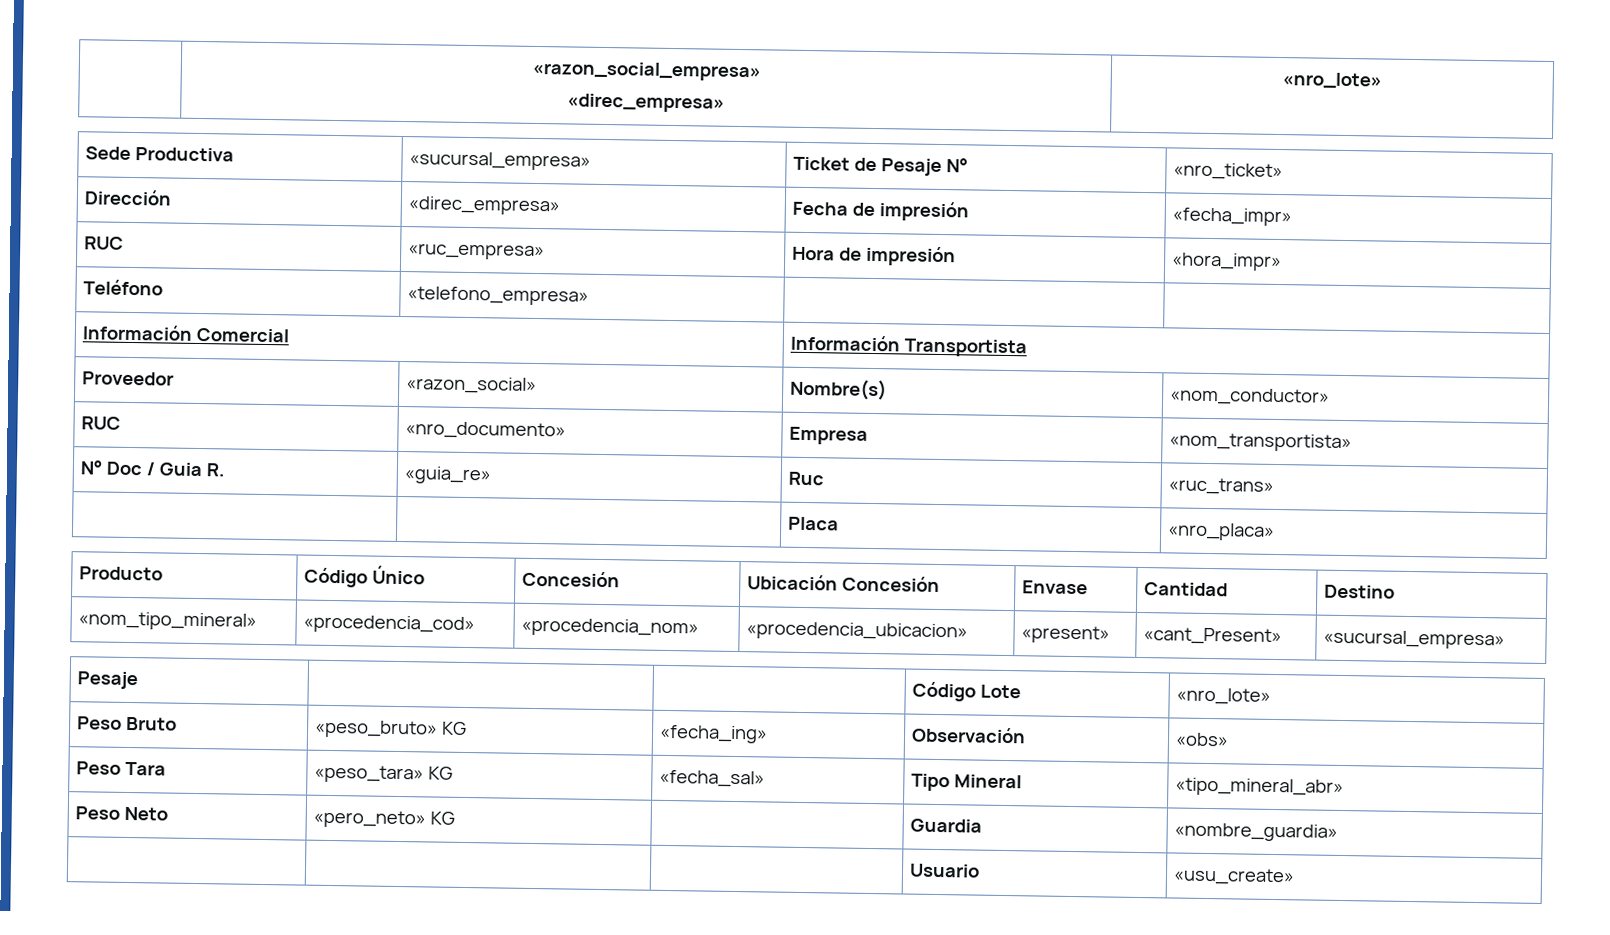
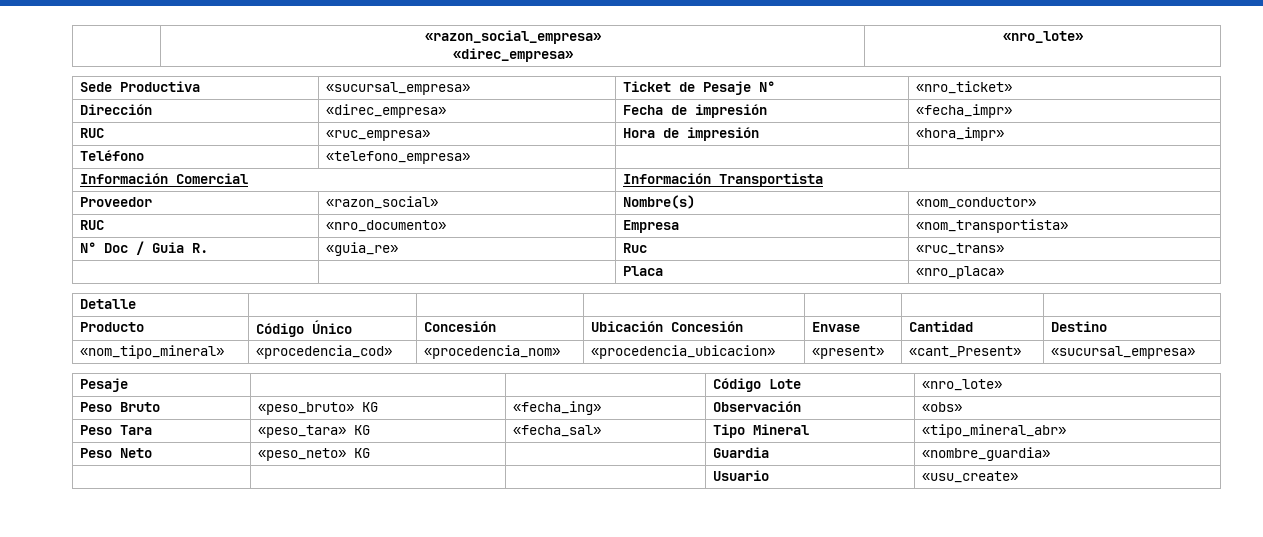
(1276, 531) none -> [80,299,137,309] // Detalle | | | | | |
[313,809,427,829] «pero_neto» -> [258,448,347,461] «peso_neto»

